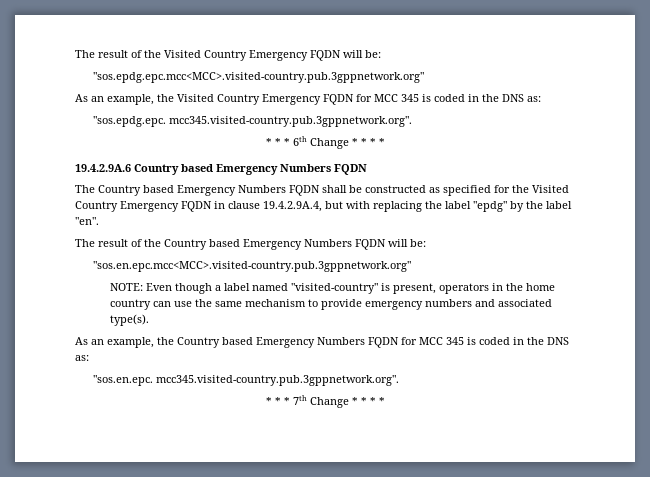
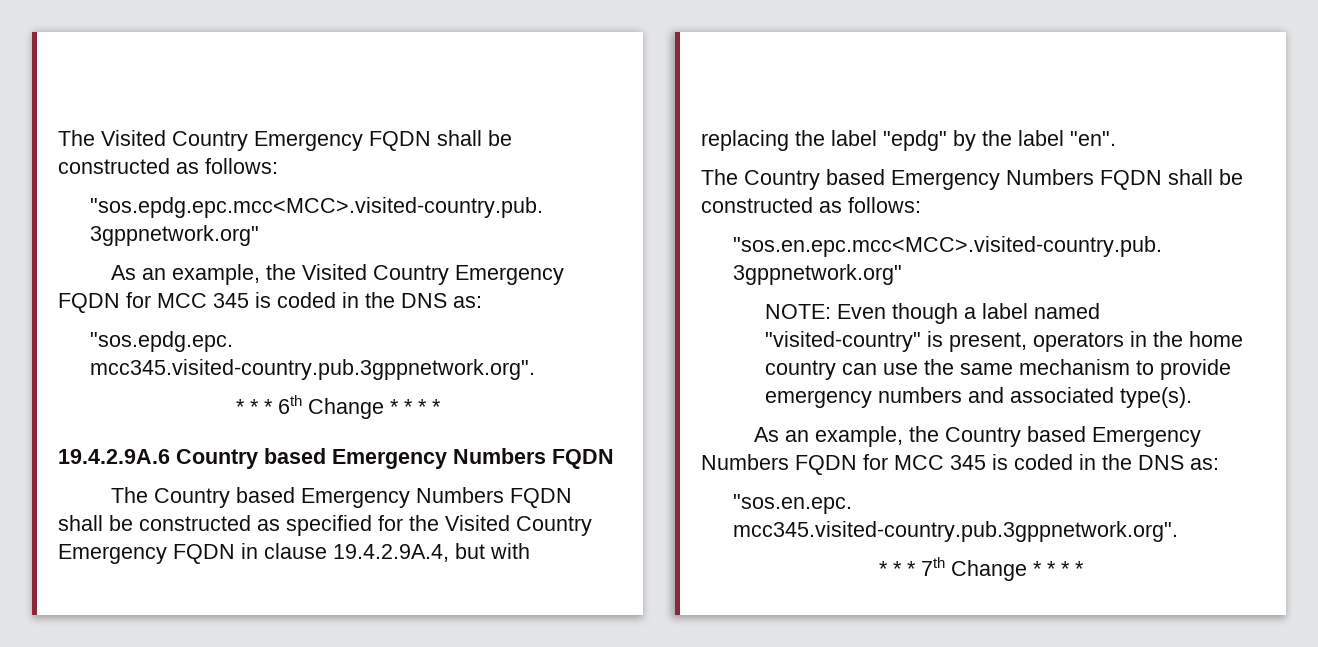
[75,50,381,61] The result of the Visited Country Emergency FQDN will be: -> [58,130,512,151] [58,158,278,174] The Visited Country Emergency FQDN shall be constructed as follows:
[98,239,426,250] result of the Country based Emergency Numbers FQDN will be: -> [744,169,1243,190] [701,197,921,213] Country based Emergency Numbers FQDN shall be constructed as follows:

